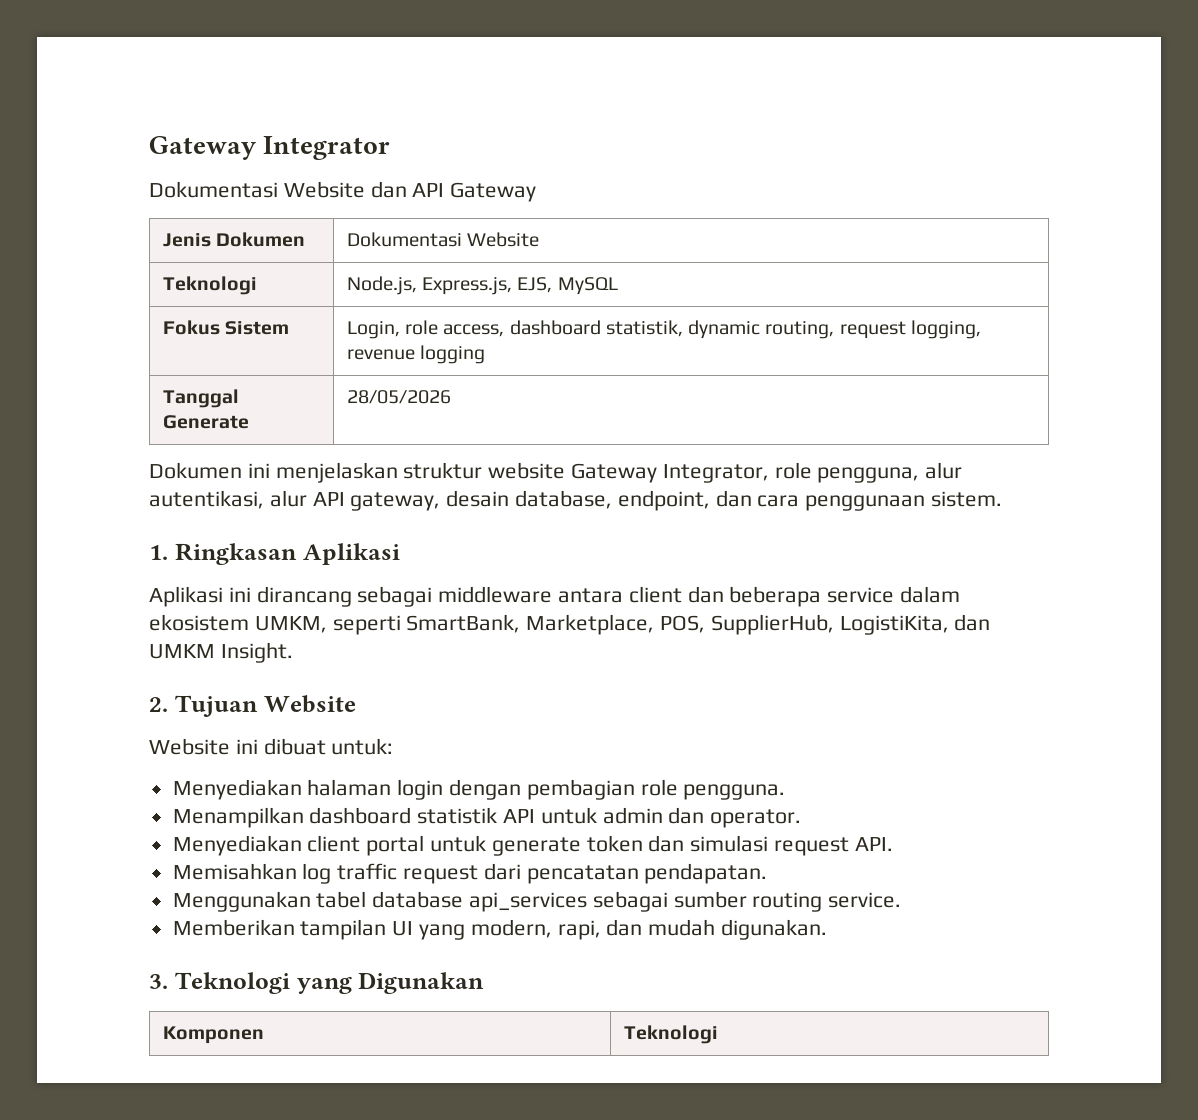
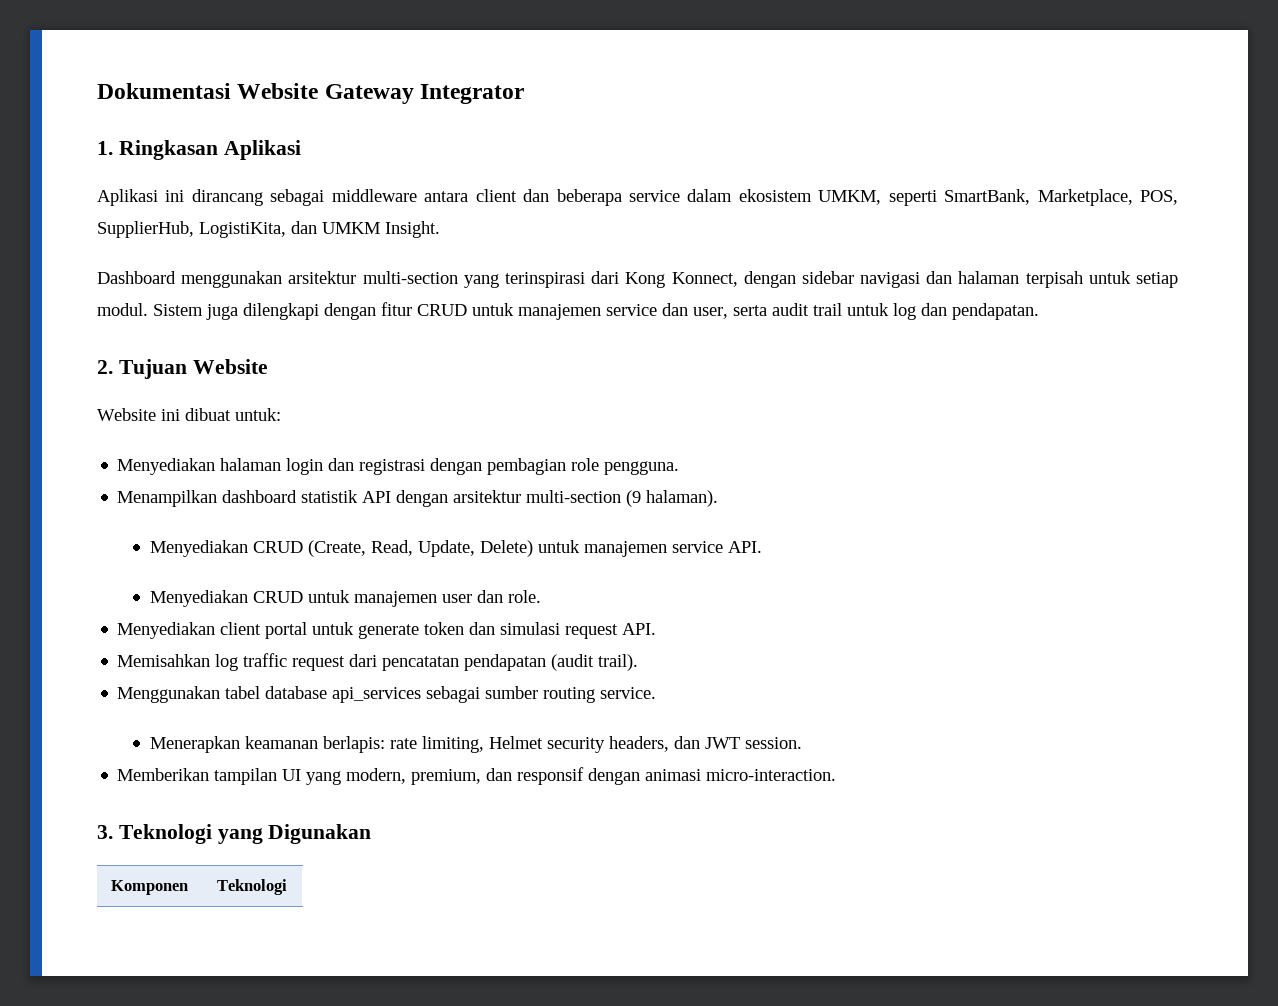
(149, 148) none -> [97,83,319,99] Dokumentasi Website
[149,181,537,202] [162,232,306,247] [346,232,540,247] [162,276,257,295] [346,276,618,295] [162,320,290,335] [346,320,981,339] [346,345,486,364] [162,389,239,408] [162,415,249,429] [346,390,451,404] [149,462,963,483] [149,490,1003,511] // Dokumentasi Website dan API Gateway // Jenis Dokumen | Dokumentasi Website // Teknologi | Node.js, Express.js, EJS, MySQL // Fokus Sistem | Login, role access, dashboard statistik, dynamic routing, request logging, revenue logging // Tanggal Generate | 28/05/2026 // Dokumen ini menjelaskan struktur website Gateway Integrator, role pengguna, alur autentikasi, alur API gateway, desain database, endpoint, dan cara penggunaan sistem. -> (525, 94) none
(293, 652) none -> [97,271,1178,288] [97,302,1039,320] // Dashboard menggunakan arsitektur multi-section yang terinspirasi dari Kong Konnect, dengan sidebar navigasi dan halaman terpisah untuk setiap modul. Sistem juga dilengkapi dengan fitur CRUD untuk manajemen service dan user, serta audit trail untuk log dan pendapatan.
(444, 789) none -> [328,458,426,475] dan registrasi
[540,807,802,828] untuk admin dan operator. -> [396,490,719,507] [150,540,763,557] [150,590,542,607] dengan arsitektur multi-section (9 halaman). // Menyediakan CRUD (Create, Read, Update, Delete) untuk manajemen service API. // Menyediakan CRUD untuk manajemen user dan role.
[644,863,768,884] pendapatan. -> [464,654,639,671] pendapatan (audit trail).
(902, 900) none -> [150,736,803,753] // Menerapkan keamanan berlapis: rate limiting, Helmet security headers, dan JWT session.
[557,919,828,940] rapi, dan mudah digunakan. -> [411,767,837,785] premium, dan responsif dengan animasi micro-interaction.

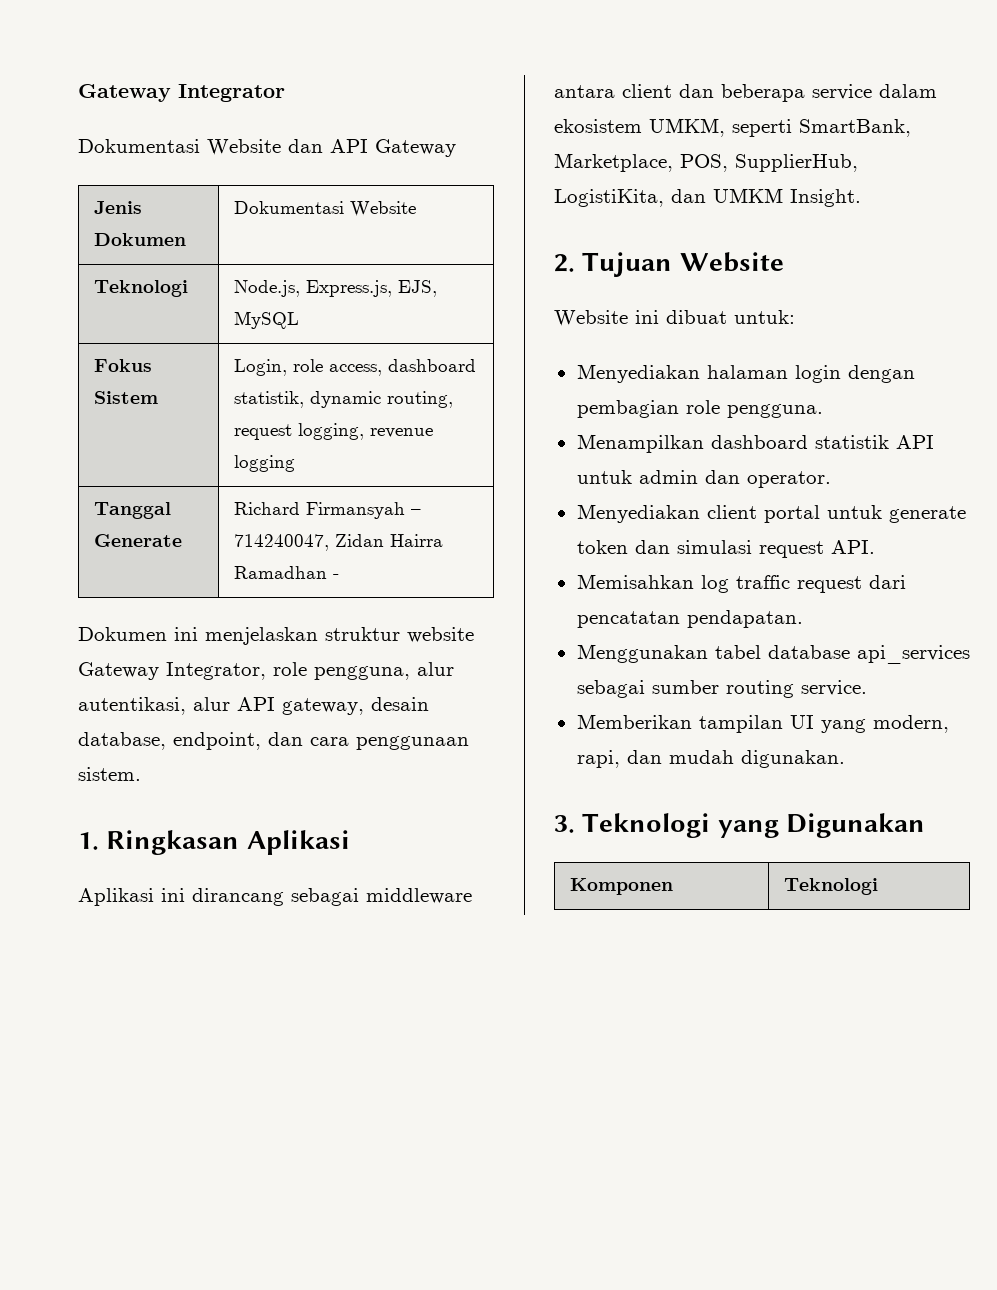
[97,83,525,104] Dokumentasi Website Gateway Integrator -> [78,84,285,102] [78,139,456,157] [94,201,143,214] [94,233,187,246] [234,201,417,217] [94,280,189,297] [234,280,438,297] [234,311,300,329] [94,359,153,372] [94,391,159,404] [234,359,477,376] [234,391,454,408] [234,423,434,440] [234,455,296,472] [94,502,172,519] [94,534,183,547] [234,502,422,519] [234,534,444,551] [234,566,340,579] [78,627,474,645] [78,662,454,680] [78,697,429,715] [78,732,469,750] [78,767,141,781] Gateway Integrator // Dokumentasi Website dan API Gateway // Jenis Dokumen | Dokumentasi Website // Teknologi | Node.js, Express.js, EJS, MySQL // Fokus Sistem | Login, role access, dashboard statistik, dynamic routing, request logging, revenue logging // Tanggal Generate | Richard Firmansyah – 714240047, Zidan Hairra Ramadhan - // Dokumen ini menjelaskan struktur website Gateway Integrator, role pengguna, alur autentikasi, alur API gateway, desain database, endpoint, dan cara penggunaan sistem.
[97,271,1178,288] [97,302,1039,320] // Dashboard menggunakan arsitektur multi-section yang terinspirasi dari Kong Konnect, dengan sidebar navigasi dan halaman terpisah untuk setiap modul. Sistem juga dilengkapi dengan fitur CRUD untuk manajemen service dan user, serta audit trail untuk log dan pendapatan. -> (861, 198) none
[328,458,426,475] dan registrasi -> (841, 374) none
[396,490,719,507] [150,540,763,557] [150,590,542,607] dengan arsitektur multi-section (9 halaman). // Menyediakan CRUD (Create, Read, Update, Delete) untuk manajemen service API. // Menyediakan CRUD untuk manajemen user dan role. -> [576,470,831,488] untuk admin dan operator.
[464,654,639,671] pendapatan (audit trail). -> [686,610,803,628] pendapatan.
[150,736,803,753] // Menerapkan keamanan berlapis: rate limiting, Helmet security headers, dan JWT session. -> (867, 688) none
[411,767,837,785] premium, dan responsif dengan animasi micro-interaction. -> [576,750,845,768] rapi, dan mudah digunakan.

